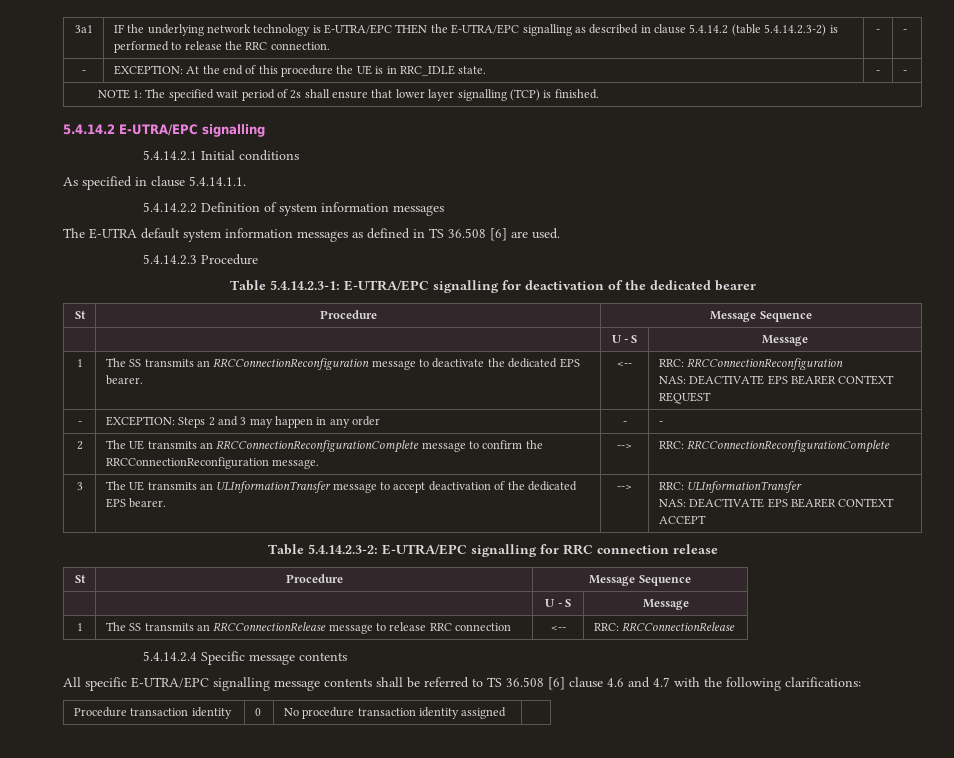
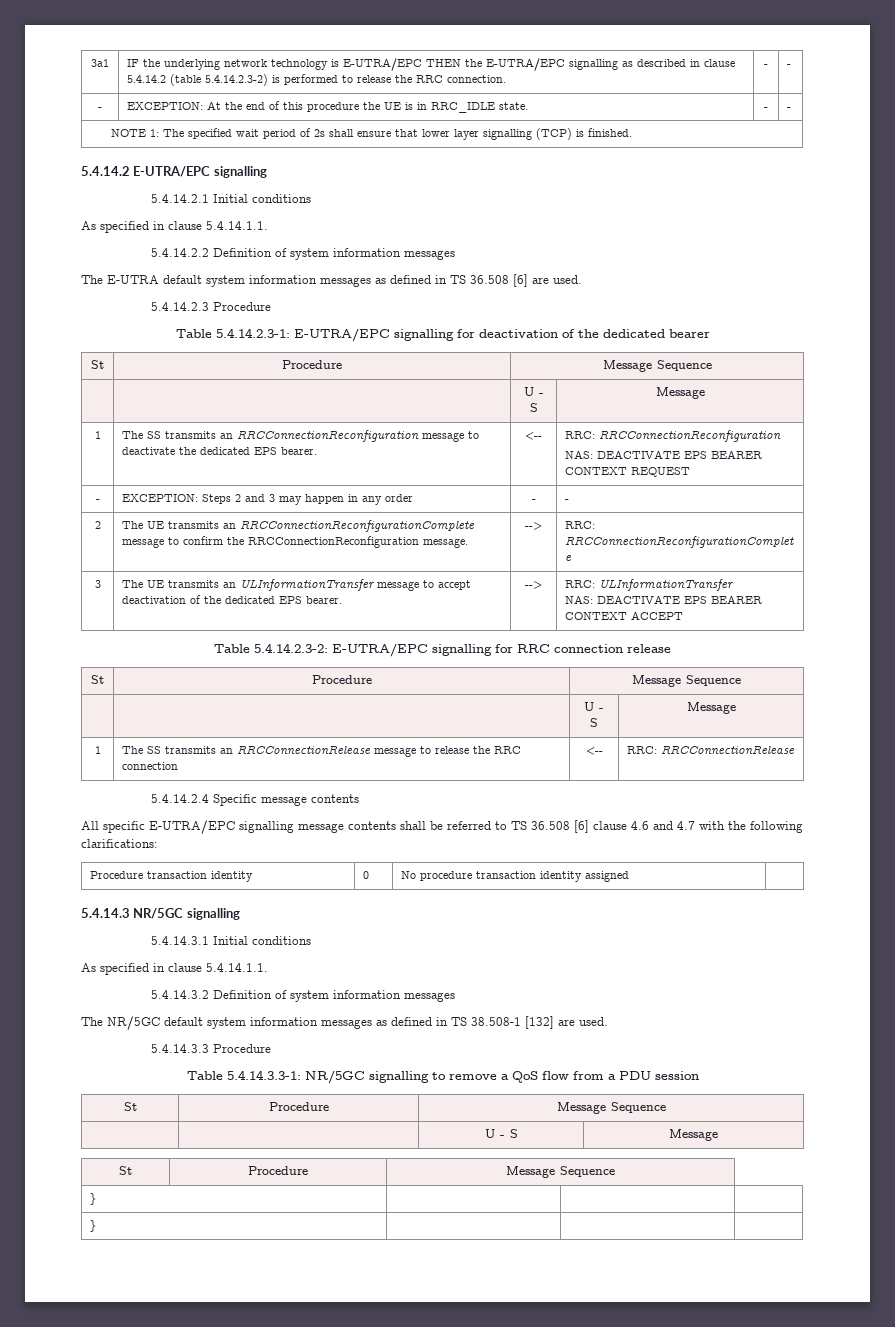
(427, 626) none -> [473,746,491,754] the
(507, 713) none -> [81,908,240,920] [150,936,311,945] [81,963,268,975] [150,990,455,1002] [81,1016,608,1030] [150,1044,271,1053] [186,1070,699,1084] [123,1102,137,1111] [268,1102,329,1111] [556,1102,666,1114] [484,1129,518,1138] [669,1129,718,1141] [119,1166,132,1175] [248,1166,308,1175] [506,1166,615,1178] [90,1193,97,1205] [90,1220,97,1232] // 5.4.14.3 NR/5GC signalling // 5.4.14.3.1 Initial conditions // As specified in clause 5.4.14.1.1. // 5.4.14.3.2 Definition of system information messages // The NR/5GC default system information messages as defined in TS 38.508-1 [132] are used. // 5.4.14.3.3 Procedure // Table 5.4.14.3.3-1: NR/5GC signalling to remove a QoS flow from a PDU session // St | Procedure | Message Sequence // | | U - S | Message // St | Procedure | Message Sequence // } | | | // } | | |

